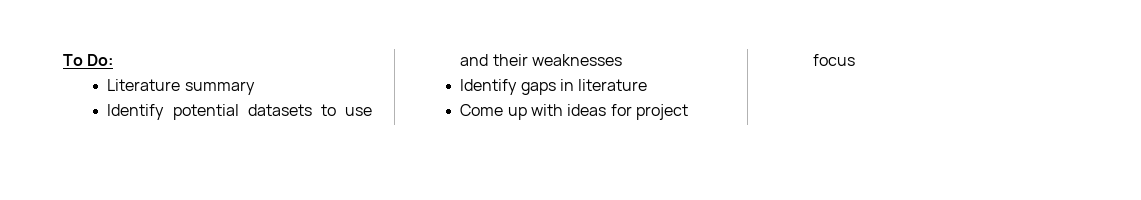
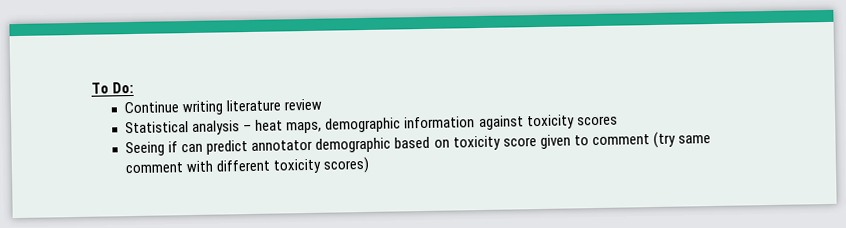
[107,79,255,95] [107,104,373,120] [460,54,623,66] [460,79,648,95] [460,104,689,120] [813,54,856,66] Literature summary // Identify potential datasets to use and their weaknesses // Identify gaps in literature // Come up with ideas for project focus -> [124,98,323,116] [125,114,618,135] [125,131,711,157] [125,156,371,174] Continue writing literature review // Statistical analysis – heat maps, demographic information against toxicity scores // Seeing if can predict annotator demographic based on toxicity score given to comment (try same comment with different toxicity scores)

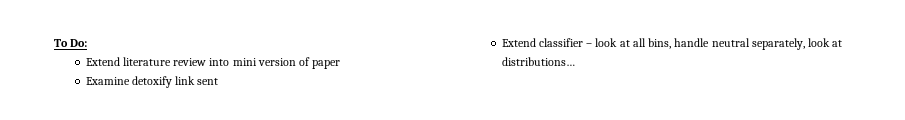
[124,100,224,116] Continue writing -> [85,57,120,66] Extend
[125,114,618,135] [125,131,711,157] [125,156,371,174] // Statistical analysis – heat maps, demographic information against toxicity scores // Seeing if can predict annotator demographic based on toxicity score given to comment (try same comment with different toxicity scores) -> [209,57,341,69] [85,76,219,88] [501,38,843,50] [501,57,575,66] into mini version of paper // Examine detoxify link sent // Extend classifier – look at all bins, handle neutral separately, look at distributions…

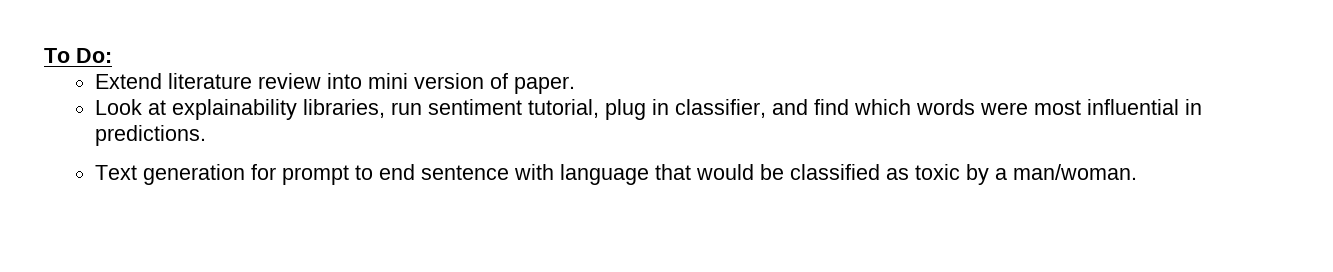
[312,60,341,69] [85,76,219,88] [501,38,843,50] [501,57,575,66] paper // Examine detoxify link sent // Extend classifier – look at all bins, handle neutral separately, look at distributions… -> [514,76,576,94] [95,99,1203,120] [95,125,207,146] [95,164,1138,185] paper. // Look at explainability libraries, run sentiment tutorial, plug in classifier, and find which words were most influential in predictions. // Text generation for prompt to end sentence with language that would be classified as toxic by a man/woman.

